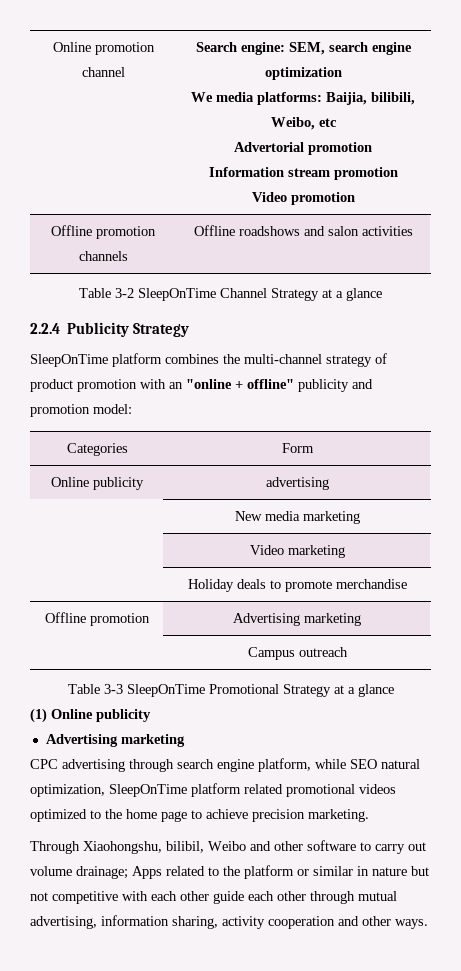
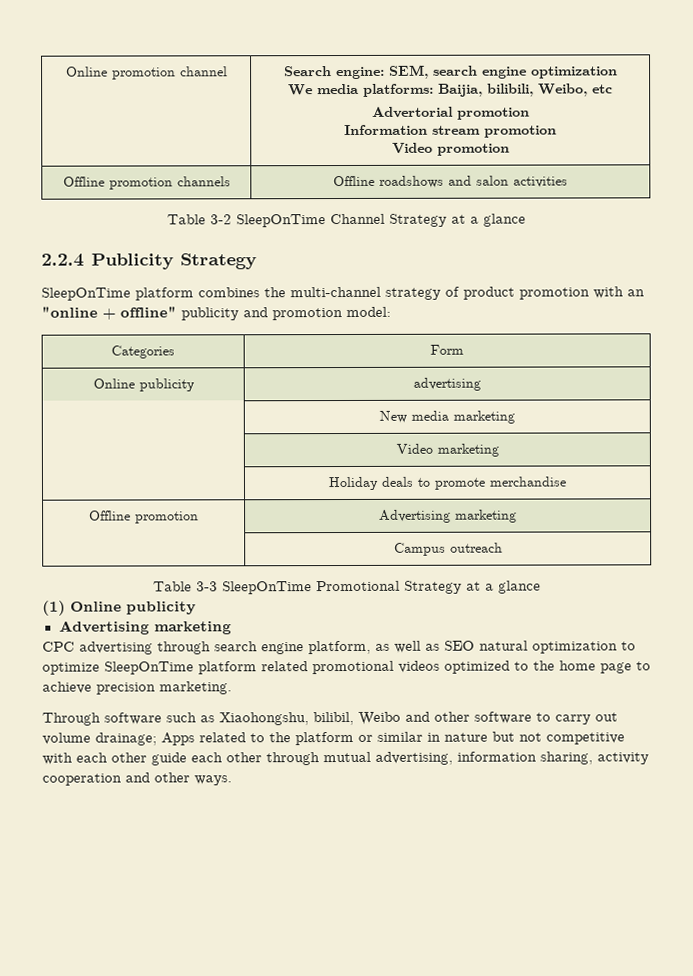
[315,759,420,769] [30,784,105,797] while SEO natural optimization, -> [375,640,636,654] [42,662,100,675] as well as SEO natural optimization to optimize
(80, 847) none -> [104,712,215,725] software such as

